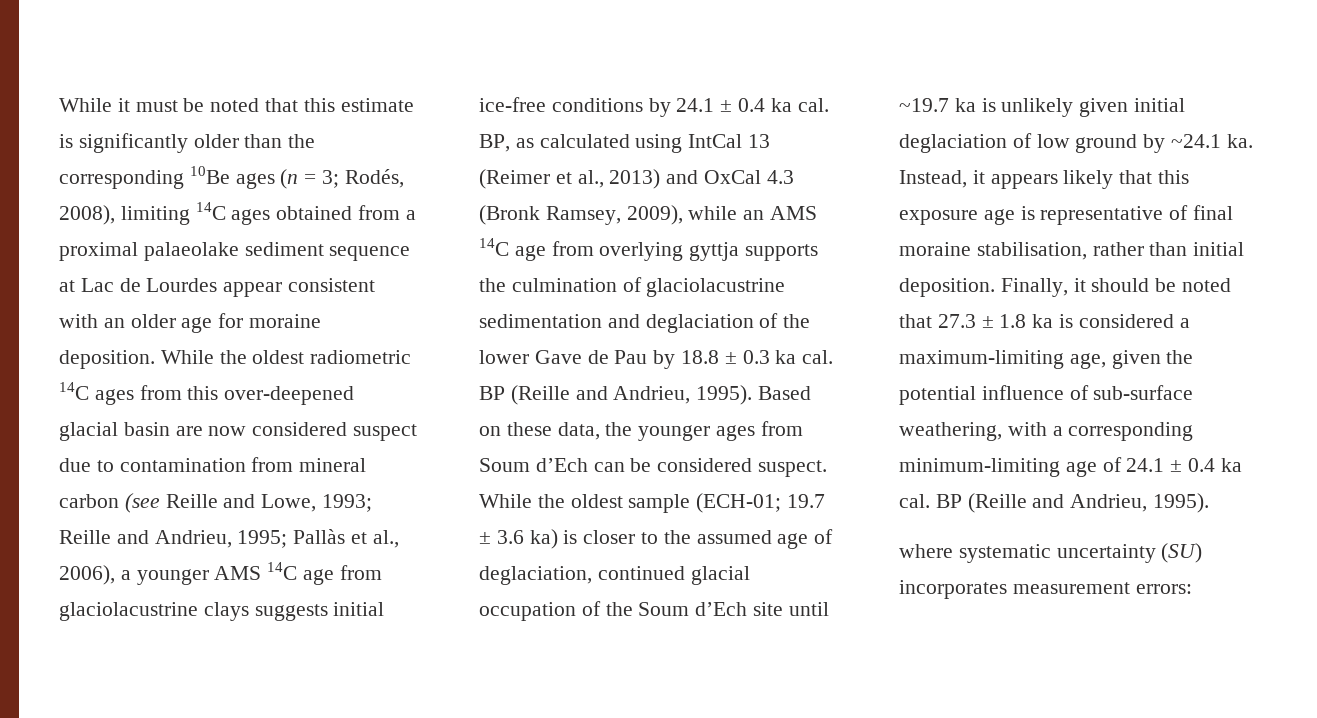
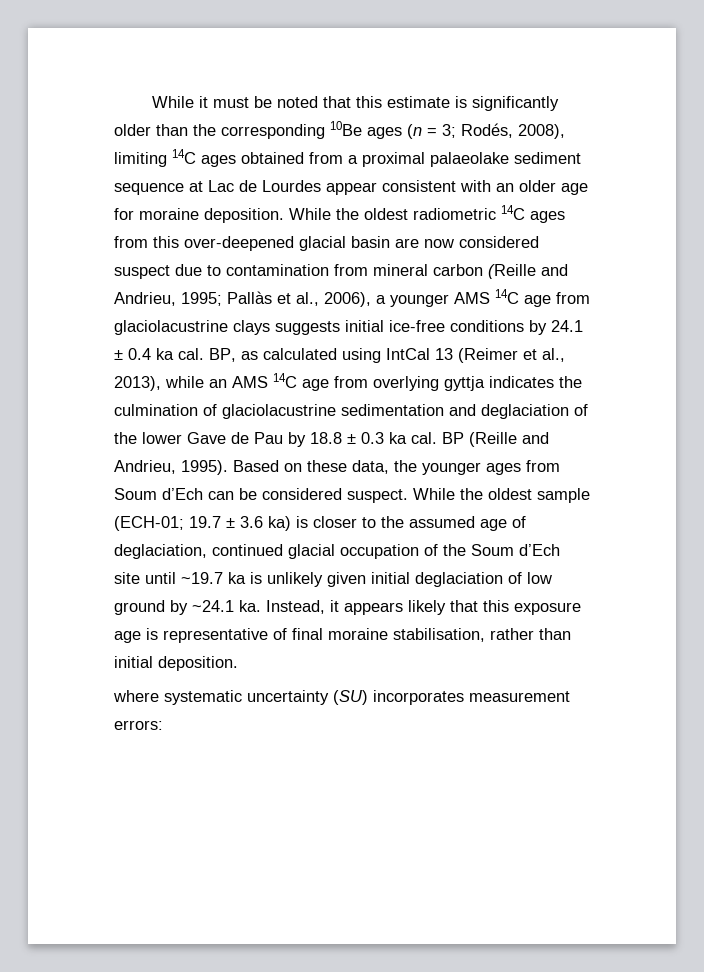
[124,493,373,513] [59,530,111,544] (see Reille and Lowe, 1993; Reille -> [488,264,536,279] (Reille
[609,169,794,189] [479,205,683,225] 2013) and OxCal 4.3 (Bronk Ramsey, 2009), -> [114,376,161,391] 2013),
[745,244,819,261] supports -> [489,376,554,388] indicates
[1000,278,1232,297] [899,314,1190,328] [899,350,1194,369] [899,385,1194,405] [899,422,1194,441] [899,457,1242,477] [899,493,1210,513] Finally, it should be noted that 27.3 ± 1.8 ka is considered a maximum-limiting age, given the potential influence of sub-surface weathering, with a corresponding minimum-limiting age of 24.1 ± 0.4 ka cal. BP (Reille and Andrieu, 1995). -> (238, 663) none

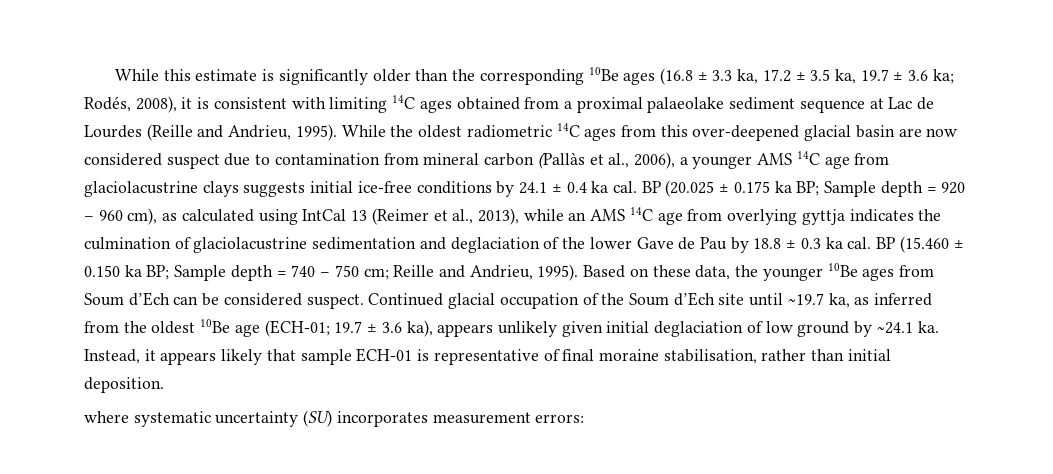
[151,96,351,108] While it must be noted that -> [114,69,159,81] While
[407,123,565,139] (n = 3; Rodés, 2008), -> [659,68,954,85] [84,96,326,113] (16.8 ± 3.3 ka, 17.2 ± 3.5 ka, 19.7 ± 3.6 ka; Rodés, 2008), it is consistent with
[326,180,588,195] [114,208,284,223] appear consistent with an older age for moraine deposition. -> [146,124,337,141] (Reille and Andrieu, 1995).
[488,264,568,279] [114,291,272,306] (Reille and Andrieu, 1995; Pallàs -> [537,152,585,169] (Pallàs
[209,348,236,362] BP, -> [641,180,966,197] [84,208,158,225] BP (20.025 ± 0.175 ka BP; Sample depth = 920 – 960 cm),
[469,432,517,447] (Reille -> [899,236,964,253] [84,265,435,281] (15.460 ± 0.150 ka BP; Sample depth = 740 – 750 cm; Reille
(481, 468) none -> [827,263,858,277] 10Be
[413,488,590,503] [114,516,526,531] [114,544,283,559] While the oldest sample (ECH-01; 19.7 ± 3.6 ka) is closer to the assumed age of deglaciation, continued -> [368,293,444,306] Continued
[228,572,262,584] ka is -> [828,293,933,308] [84,319,494,337] ka, as inferred from the oldest 10Be age (ECH-01; 19.7 ± 3.6 ka), appears
[483,600,581,615] [114,631,141,643] this exposure age -> [300,348,413,365] sample ECH-01

